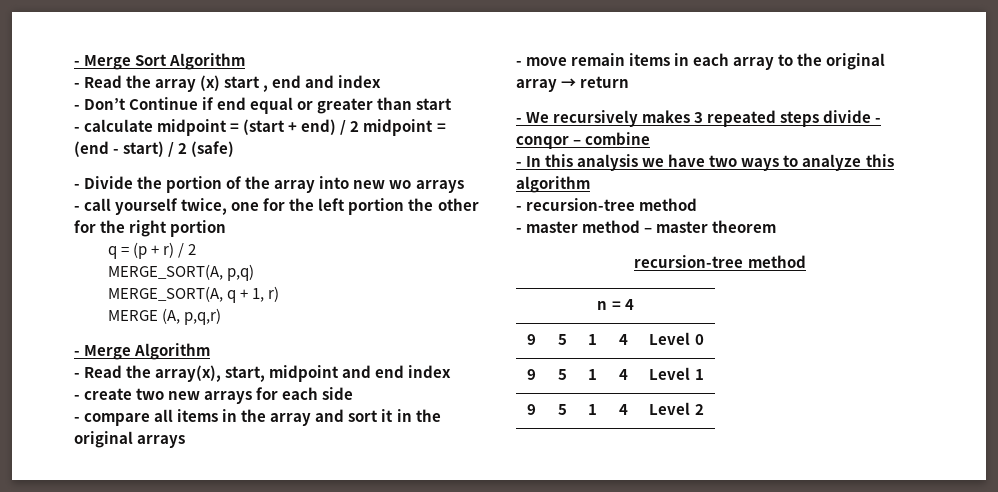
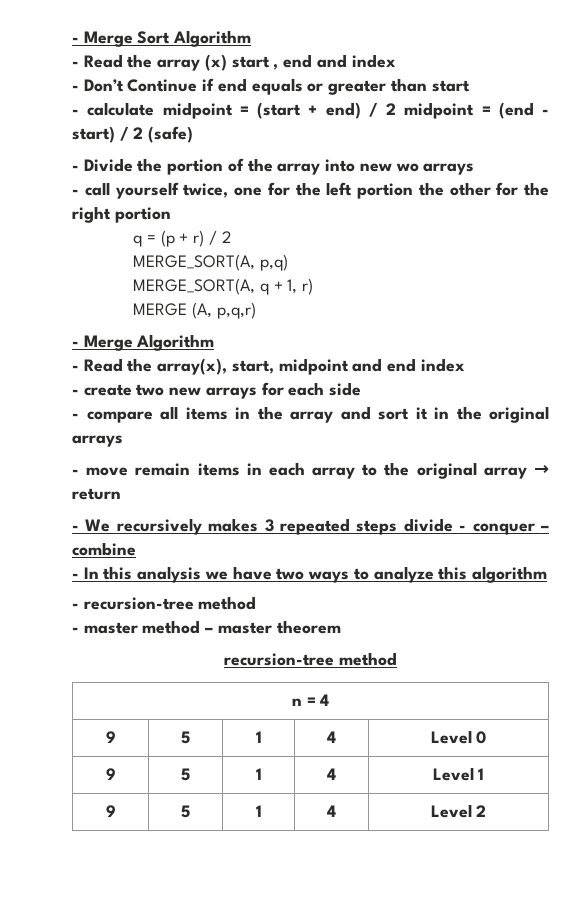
[250,97,294,114] equal -> [251,78,303,95] equals
[516,136,569,149] conqor -> [472,523,535,535] conquer

